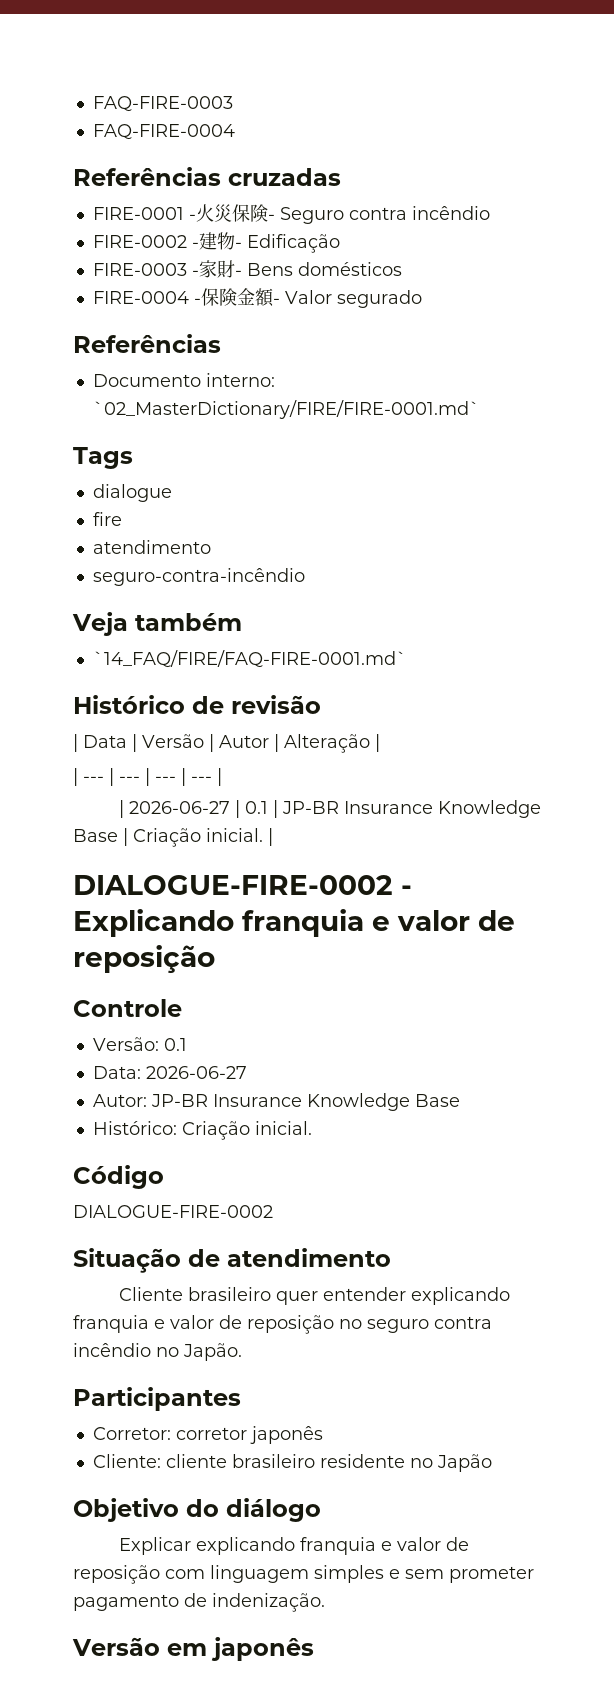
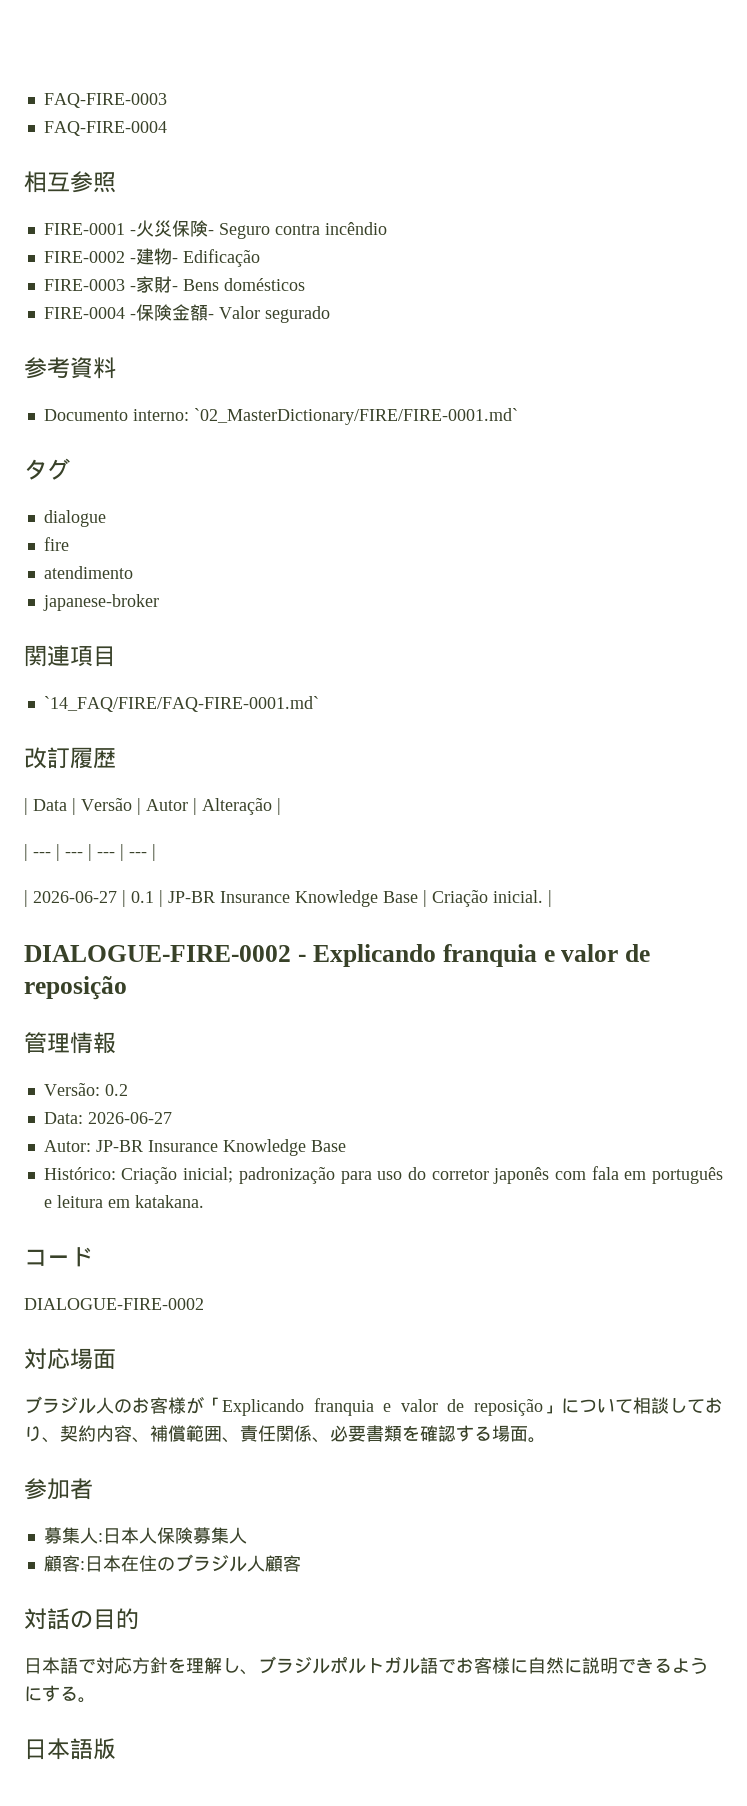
[73,167,341,186] Referências cruzadas -> [24,171,116,193] 相互参照
[73,334,221,353] Referências -> [24,357,116,379] 参考資料
[73,447,133,469] Tags -> [24,458,70,480] タグ
[92,568,305,586] [72,612,242,636] [92,650,407,668] [73,695,321,714] seguro-contra-incêndio // Veja também // `14_FAQ/FIRE/FAQ-FIRE-0001.md` // Histórico de revisão -> [42,594,159,611] [24,645,116,667] [43,696,319,712] [24,747,116,769] japanese-broker // 関連項目 // `14_FAQ/FIRE/FAQ-FIRE-0001.md` // 改訂履歴
[73,999,182,1017] Controle -> [24,1032,116,1054] 管理情報
[163,1038,187,1051] 0.1 -> [104,1084,128,1096] 0.2
[254,1121,312,1135] [73,1165,164,1189] [73,1205,273,1218] [73,1248,391,1273] [118,1287,510,1305] [73,1315,492,1334] [73,1343,242,1361] [73,1387,241,1411] [92,1426,323,1444] [92,1454,492,1472] [73,1498,321,1522] [118,1537,469,1555] [73,1565,534,1584] [73,1593,325,1612] [72,1637,314,1661] inicial. // Código // DIALOGUE-FIRE-0002 // Situação de atendimento // Cliente brasileiro quer entender explicando franquia e valor de reposição no seguro contra incêndio no Japão. // Participantes // Corretor: corretor japonês // Cliente: cliente brasileiro residente no Japão // Objetivo do diálogo // Explicar explicando franquia e valor de reposição com linguagem simples e sem prometer pagamento de indenização. // Versão em japonês -> [183,1166,724,1184] [43,1195,204,1208] [24,1247,93,1267] [24,1298,204,1310] [24,1348,116,1370] [24,1396,724,1416] [24,1425,546,1443] [24,1478,93,1500] [43,1527,247,1544] [43,1554,301,1572] [24,1608,139,1630] [24,1656,708,1675] [24,1685,96,1703] [24,1738,116,1760] inicial; padronização para uso do corretor japonês com fala em português e leitura em katakana. // コード // DIALOGUE-FIRE-0002 // 対応場面 // ブラジル人のお客様が「Explicando franquia e valor de reposição」について相談しており、契約内容、補償範囲、責任関係、必要書類を確認する場面。 // 参加者 // 募集人:日本人保険募集人 // 顧客:日本在住のブラジル人顧客 // 対話の目的 // 日本語で対応方針を理解し、ブラジルポルトガル語でお客様に自然に説明できるようにする。 // 日本語版

